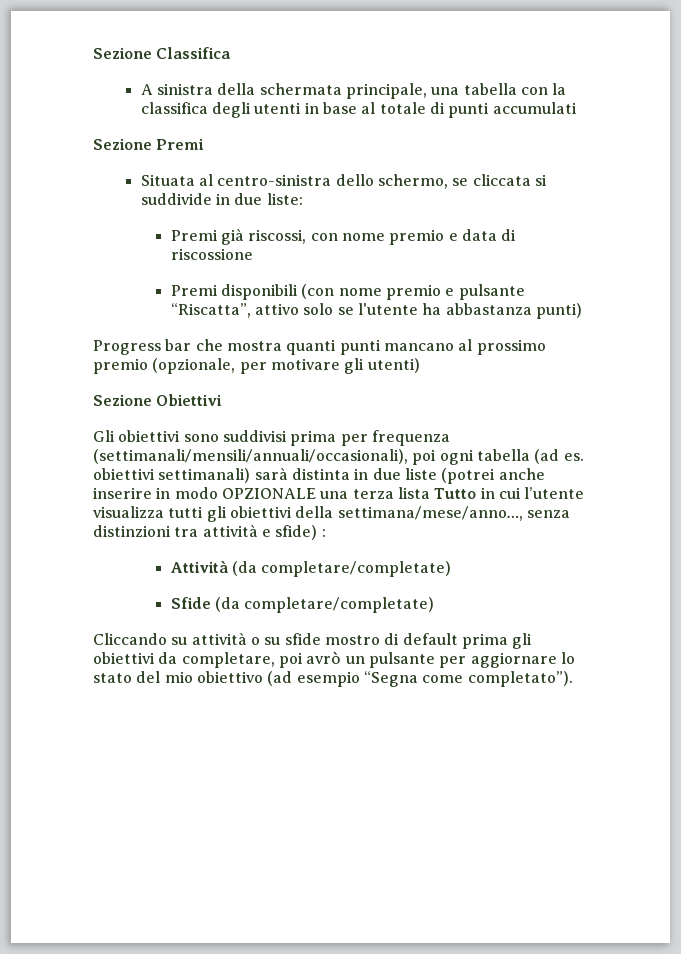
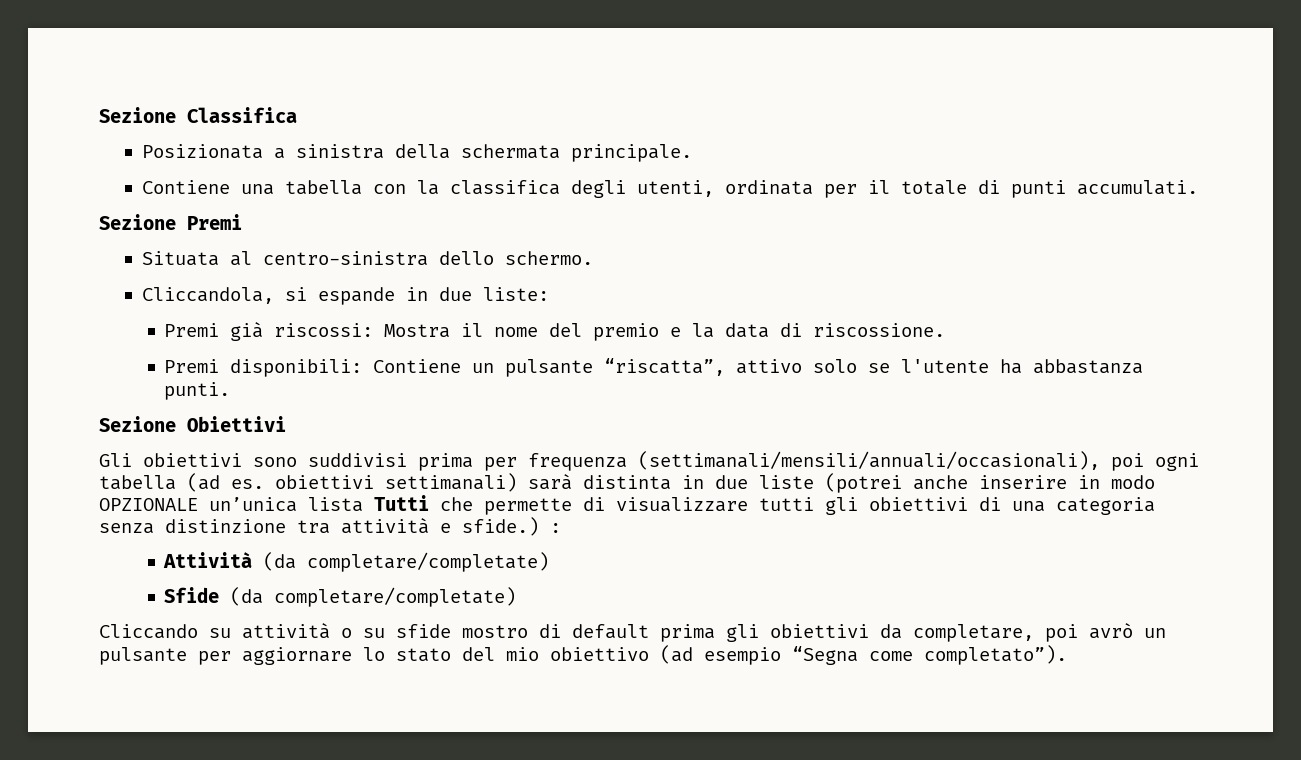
[140,84,153,95] A -> [141,144,285,159] Posizionata a
[345,83,427,99] principale, -> [570,144,692,162] [141,180,230,194] principale. // Contiene
[254,102,376,114] utenti in base al -> [636,180,890,198] utenti, ordinata per il
[492,102,577,114] accumulati -> [1076,180,1198,195] accumulati.
[377,174,547,189] [140,193,212,205] schermo, se cliccata si suddivide -> [504,251,593,265] [141,287,395,305] schermo. // Cliccandola, si espande
[248,229,458,245] riscossi, con nome premio e -> [274,323,715,341] riscossi: Mostra il nome del premio e la
[170,248,253,260] [170,284,525,300] [170,303,251,318] riscossione // Premi disponibili (con nome premio e pulsante “Riscatta”, -> [813,323,946,337] [164,358,726,377] riscossione. // Premi disponibili: Contiene un pulsante “riscatta”,
[536,303,583,319] [93,339,546,355] [93,358,420,374] punti) // Progress bar che mostra quanti punti mancano al prossimo premio (opzionale, per motivare gli utenti) -> [164,382,231,400] punti.
[320,487,585,499] [93,506,570,522] [93,525,171,537] una terza lista Tutto in cui l’utente visualizza tutti gli obiettivi della settimana/mese/anno…, senza distinzioni -> [209,495,1155,515] [99,519,286,534] un’unica lista Tutti che permette di visualizzare tutti gli obiettivi di una categoria senza distinzione
[275,525,318,540] sfide) -> [462,517,539,536] sfide.)

